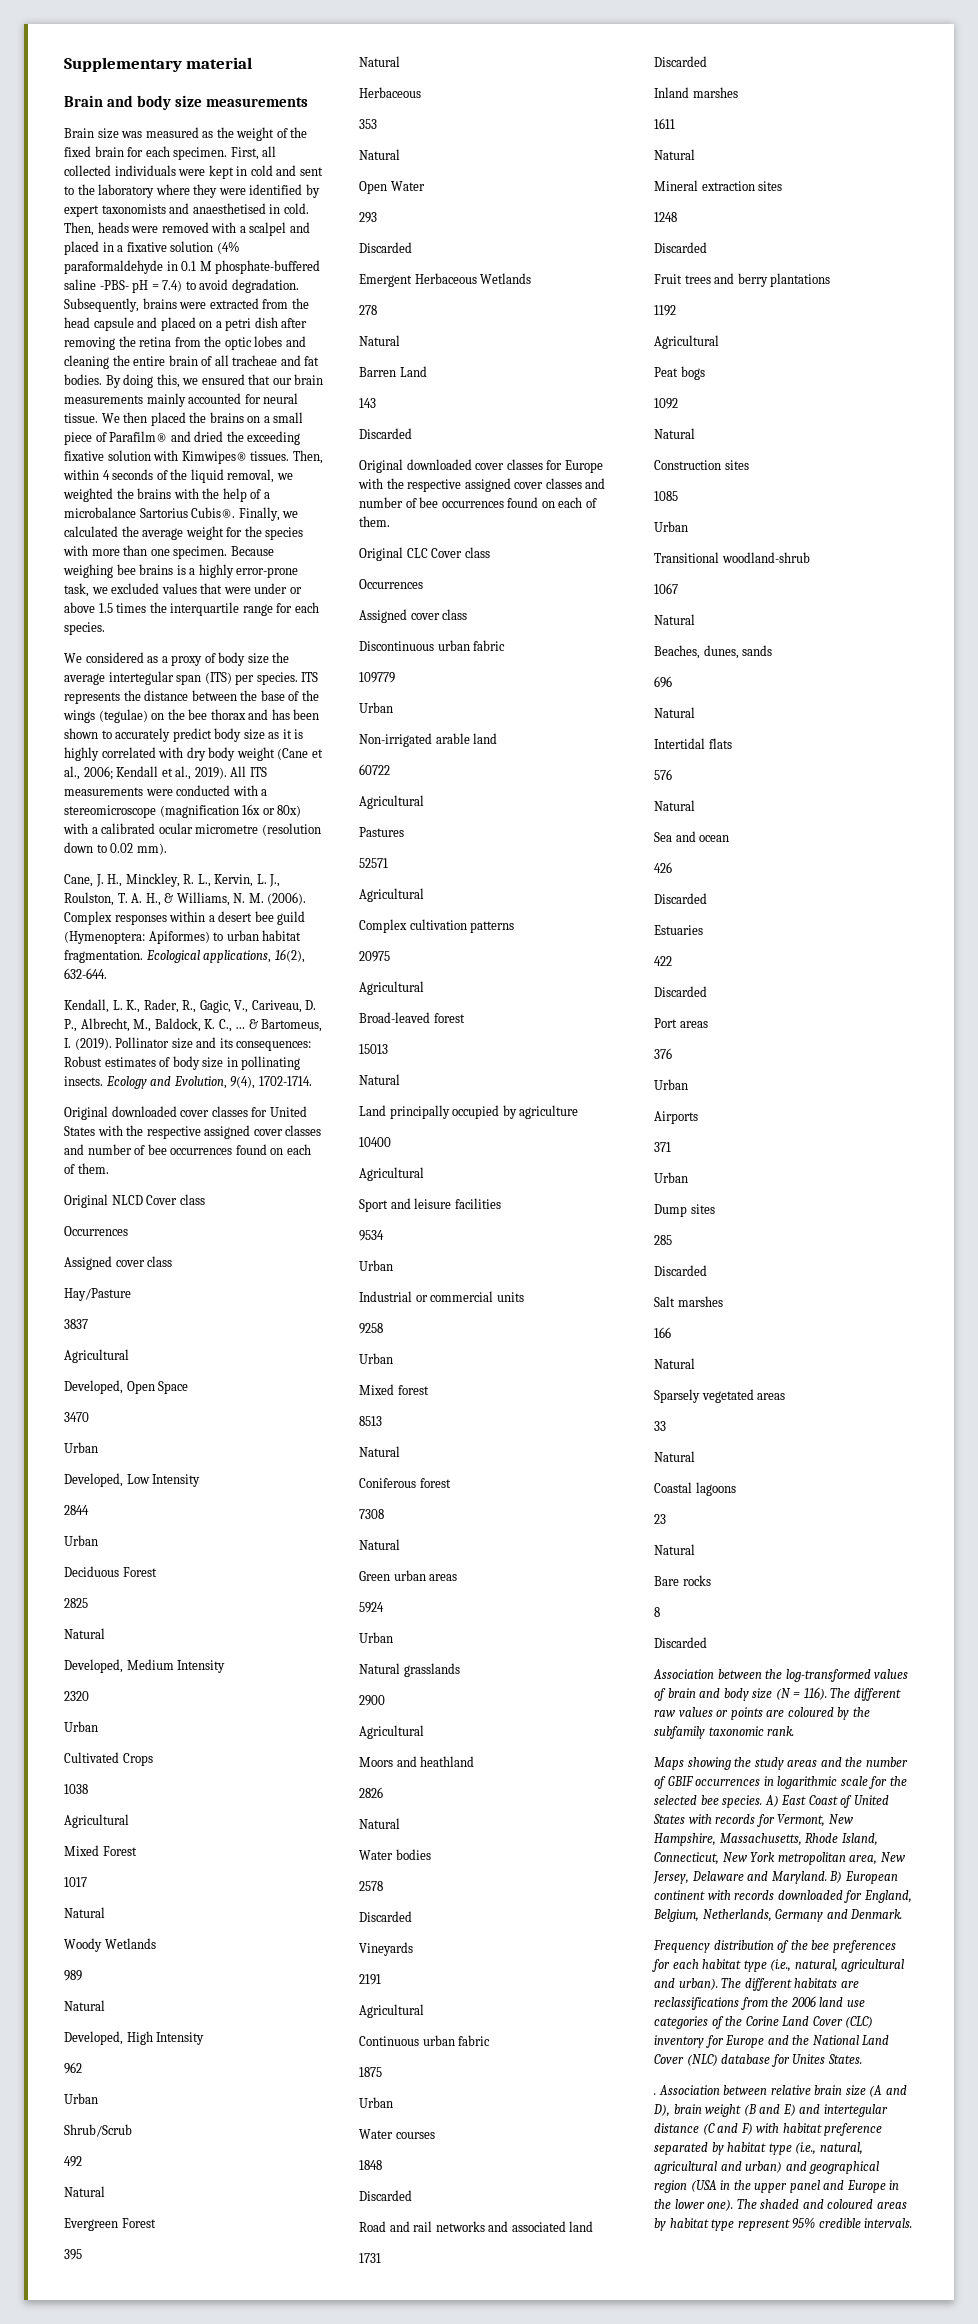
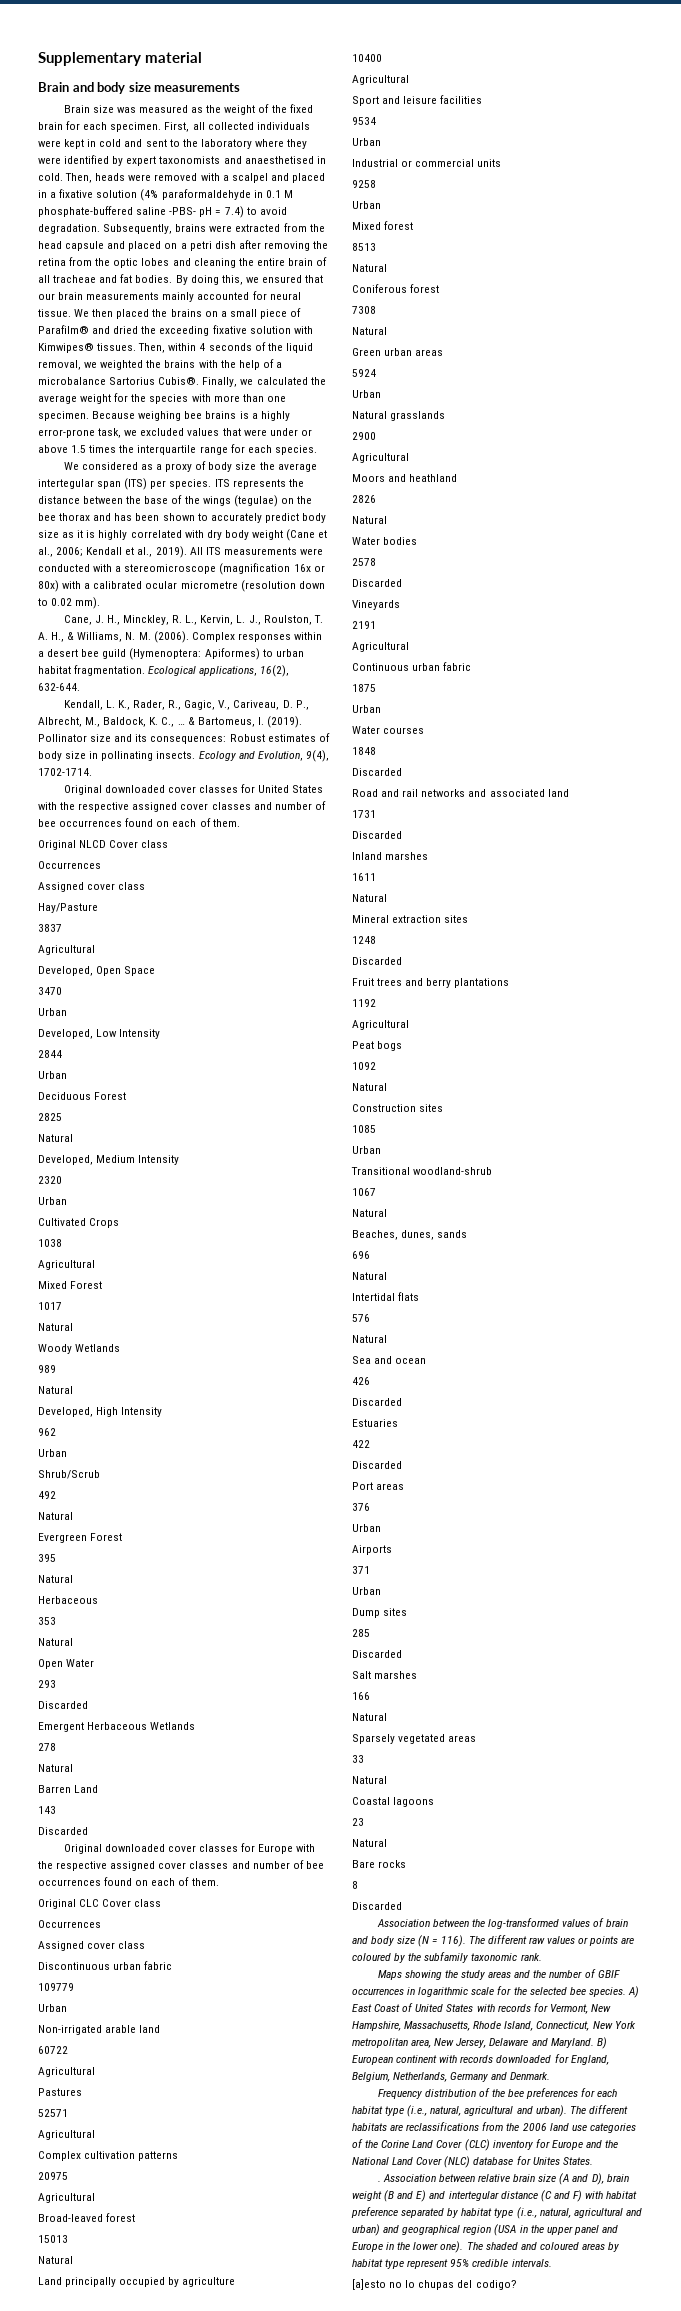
(913, 2223) none -> [352,2279,517,2290] // [a]esto no lo chupas del codigo?

